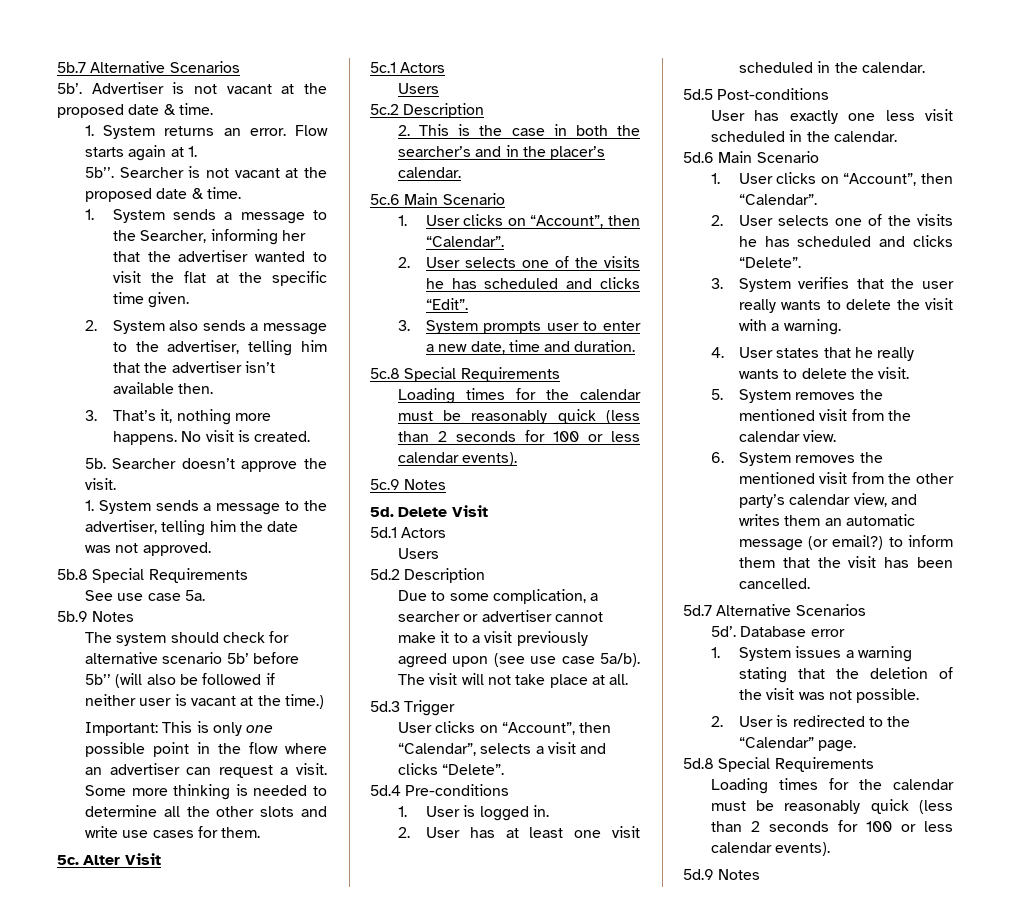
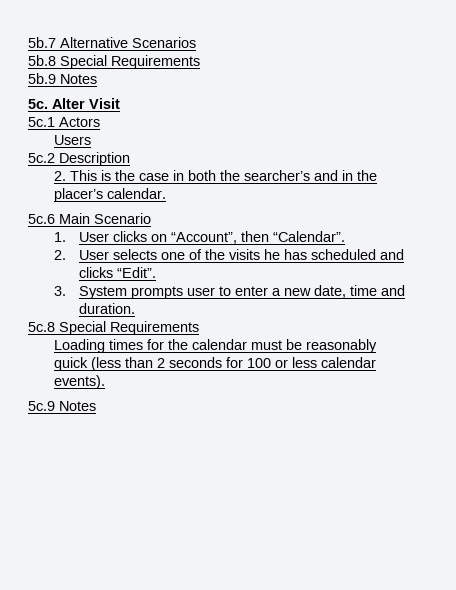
[57,82,327,94] [57,103,213,118] [84,125,328,139] [84,145,197,161] [84,166,327,178] [84,187,241,202] [84,209,327,224] [112,229,306,245] [112,250,327,262] [112,271,327,286] [112,292,190,308] [84,320,327,335] [112,340,327,356] [112,361,275,373] [112,382,214,394] [84,409,271,425] [112,430,311,445] [84,458,327,472] [84,478,116,490] [84,500,328,515] [84,520,299,536] [84,542,211,556] [57,568,248,583] [84,590,205,601] [57,611,135,622] [84,631,290,646] [84,652,299,664] [84,673,275,688] [84,694,324,709] [84,721,274,736] [84,742,328,757] [84,763,327,778] [84,784,327,800] [84,805,327,817] [84,826,261,838] 5b’. Advertiser is not vacant at the proposed date & time. // 1. System returns an error. Flow starts again at 1. // 5b’’. Searcher is not vacant at the proposed date & time. // 1. System sends a message to the Searcher, informing her that the advertiser wanted to visit the flat at the specific time given. // 2. System also sends a message to the advertiser, telling him that the advertiser isn’t available then. // 3. That’s it, nothing more happens. No visit is created. // 5b. Searcher doesn’t approve the visit. // 1. System sends a message to the advertiser, telling him the date was not approved. // 5b.8 Special Requirements // See use case 5a. // 5b.9 Notes // The system should check for alternative scenario 5b’ before 5b’’ (will also be followed if neither user is vacant at the time.) // Important: This is only one possible point in the flow where an advertiser can request a visit. Some more thinking is needed to determine all the other slots and write use cases for them. -> [28,55,200,69] [28,73,97,84] 5b.8 Special Requirements // 5b.9 Notes
[370,505,488,517] [370,527,447,538] [397,548,439,559] [370,568,486,583] [397,589,599,604] [397,610,603,622] [397,631,588,646] [397,653,640,668] [397,673,629,688] [370,700,456,716] [397,721,612,735] [397,742,607,756] [397,763,505,775] [370,784,510,796] [397,805,549,821] [397,826,640,838] [738,61,925,73] [683,88,830,100] [710,109,953,124] [710,130,897,142] [683,151,819,163] [710,172,953,186] [738,194,817,205] [710,214,953,226] [738,235,953,247] [738,257,801,268] [710,277,954,292] [738,298,953,313] [738,319,841,335] [710,347,915,361] [738,367,910,379] [710,389,883,403] [738,409,911,421] [738,430,837,442] [710,452,883,466] [738,472,954,484] [738,493,917,508] [738,514,915,526] [738,535,953,551] [738,556,953,568] [738,578,810,589] [683,604,866,616] [710,626,845,637] [710,646,912,662] [738,667,953,683] [738,688,920,703] [710,715,911,727] [738,737,857,752] [683,757,874,772] [710,778,954,794] [710,799,953,814] [710,820,953,832] [710,842,831,856] [683,869,761,880] // 5d. Delete Visit // 5d.1 Actors // Users // 5d.2 Description // Due to some complication, a searcher or advertiser cannot make it to a visit previously agreed upon (see use case 5a/b). The visit will not take place at all. // 5d.3 Trigger // User clicks on “Account”, then “Calendar”, selects a visit and clicks “Delete”. // 5d.4 Pre-conditions // 1. User is logged in. // 2. User has at least one visit scheduled in the calendar. // 5d.5 Post-conditions // User has exactly one less visit scheduled in the calendar. // 5d.6 Main Scenario // 1. User clicks on “Account”, then “Calendar”. // 2. User selects one of the visits he has scheduled and clicks “Delete”. // 3. System verifies that the user really wants to delete the visit with a warning. // 4. User states that he really wants to delete the visit. // 5. System removes the mentioned visit from the calendar view. // 6. System removes the mentioned visit from the other party’s calendar view, and writes them an automatic message (or email?) to inform them that the visit has been cancelled. // 5d.7 Alternative Scenarios // 5d’. Database error // 1. System issues a warning stating that the deletion of the visit was not possible. // 2. User is redirected to the “Calendar” page. // 5d.8 Special Requirements // Loading times for the calendar must be reasonably quick (less than 2 seconds for 100 or less calendar events). // 5d.9 Notes -> (96, 406) none

